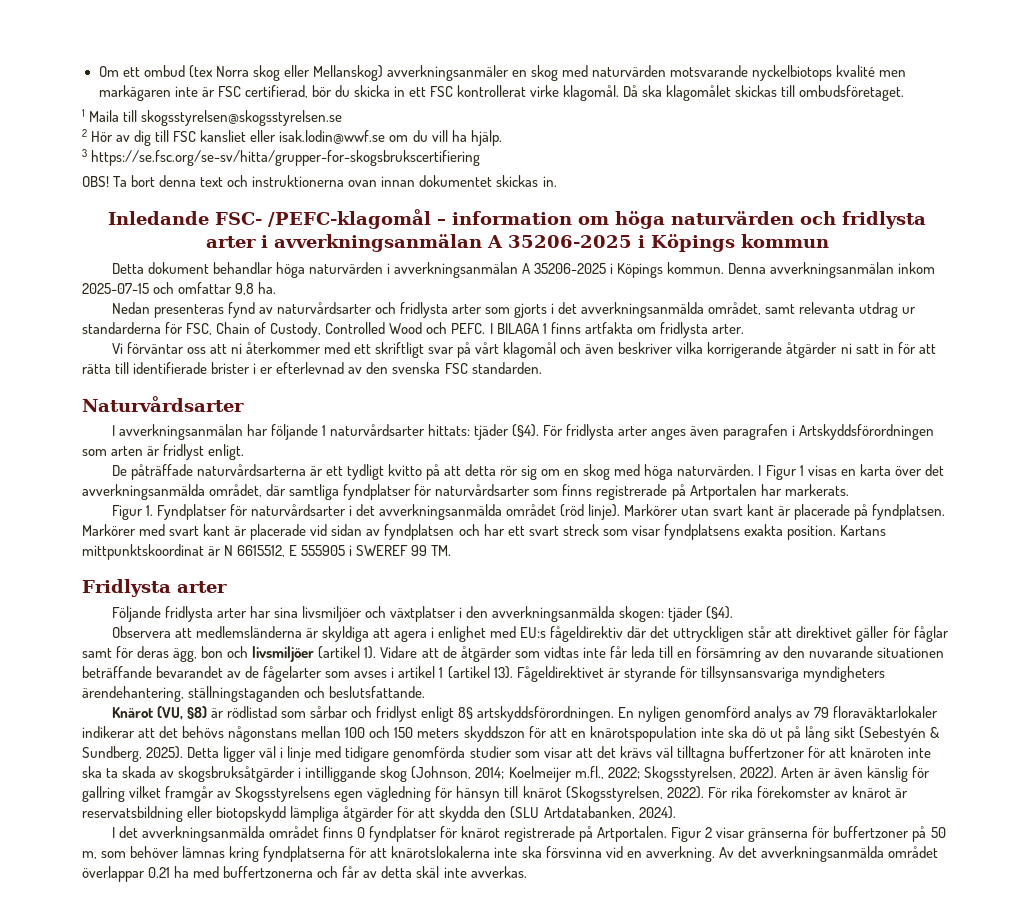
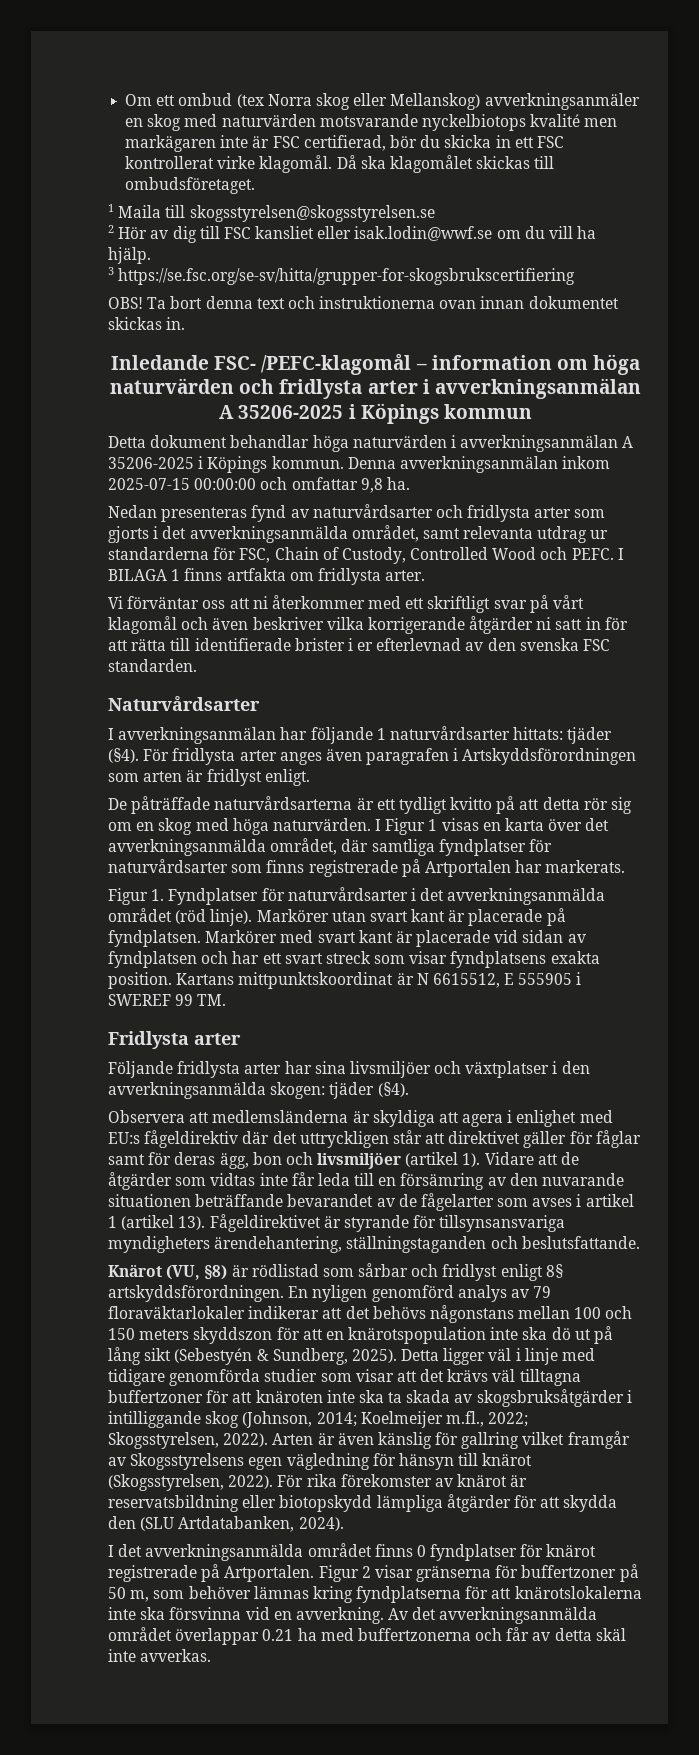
(149, 288) none -> [194,478,257,490] 00:00:00

